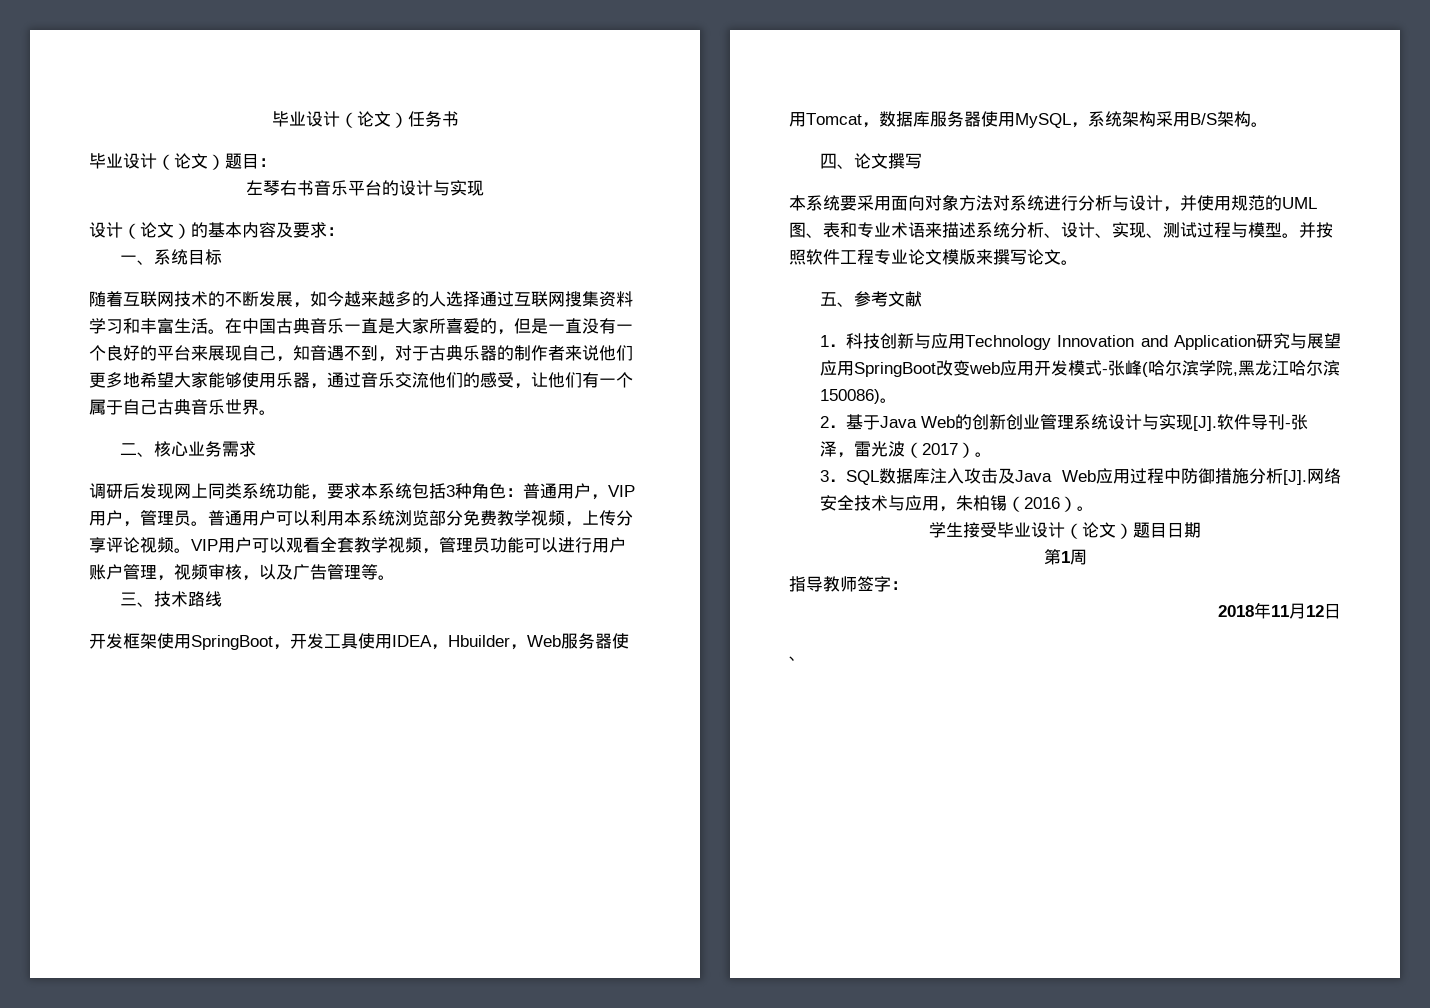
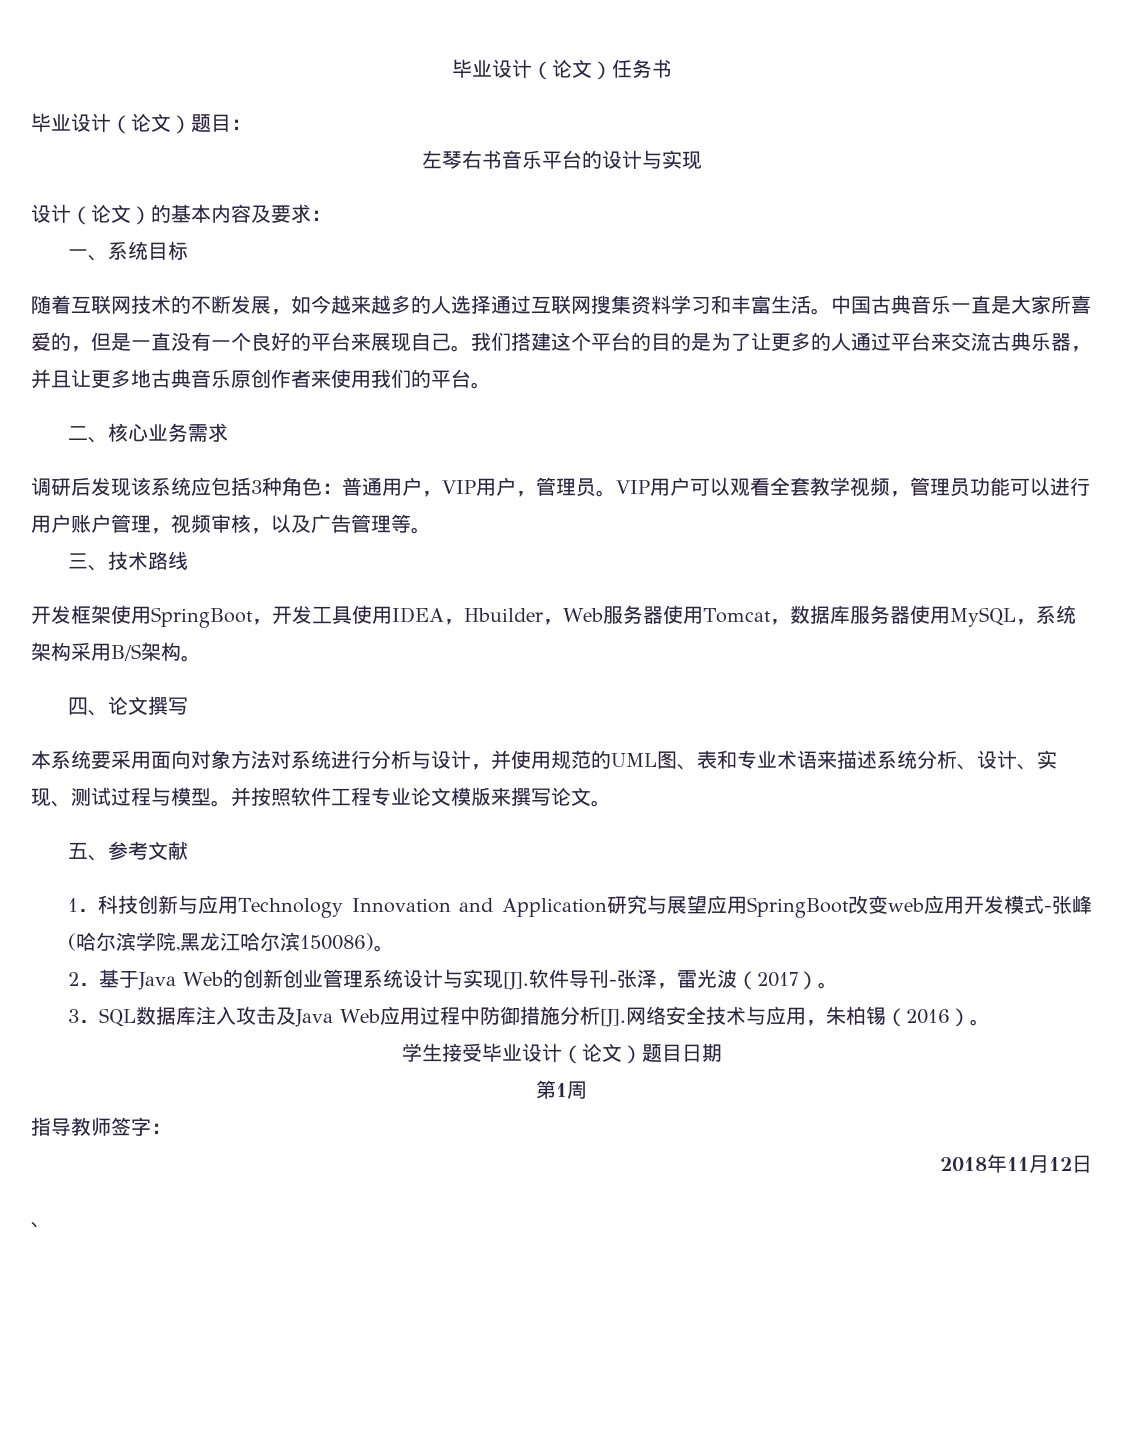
[225,318,242,334] 在 -> (831, 311) none
[276,345,633,362] [89,372,633,389] [89,399,259,415] ，知音遇不到，对于古典乐器的制作者来说他们更多地希望大家能够使用乐器，通过音乐交流他们的感受，让他们有一个属于自己古典音乐世界 -> [451,332,1091,352] [31,369,471,389] 。我们搭建这个平台的目的是为了让更多的人通过平台来交流古典乐器，并且让更多地古典音乐原创作者来使用我们的平台
[174,483,412,500] 网上同类系统功能，要求本系统 -> [131,477,211,496] 该系统应
[208,510,633,527] [89,537,191,553] 普通用户可以利用本系统浏览部分免费教学视频，上传分享评论视频。 -> (616, 493) none

